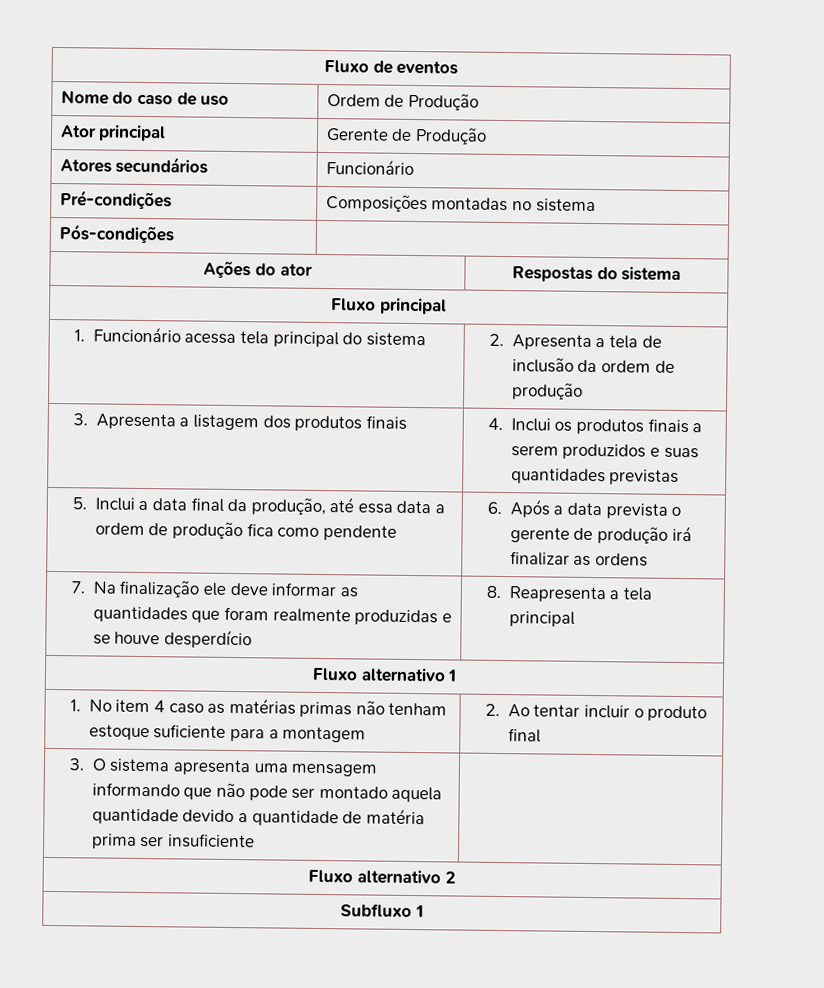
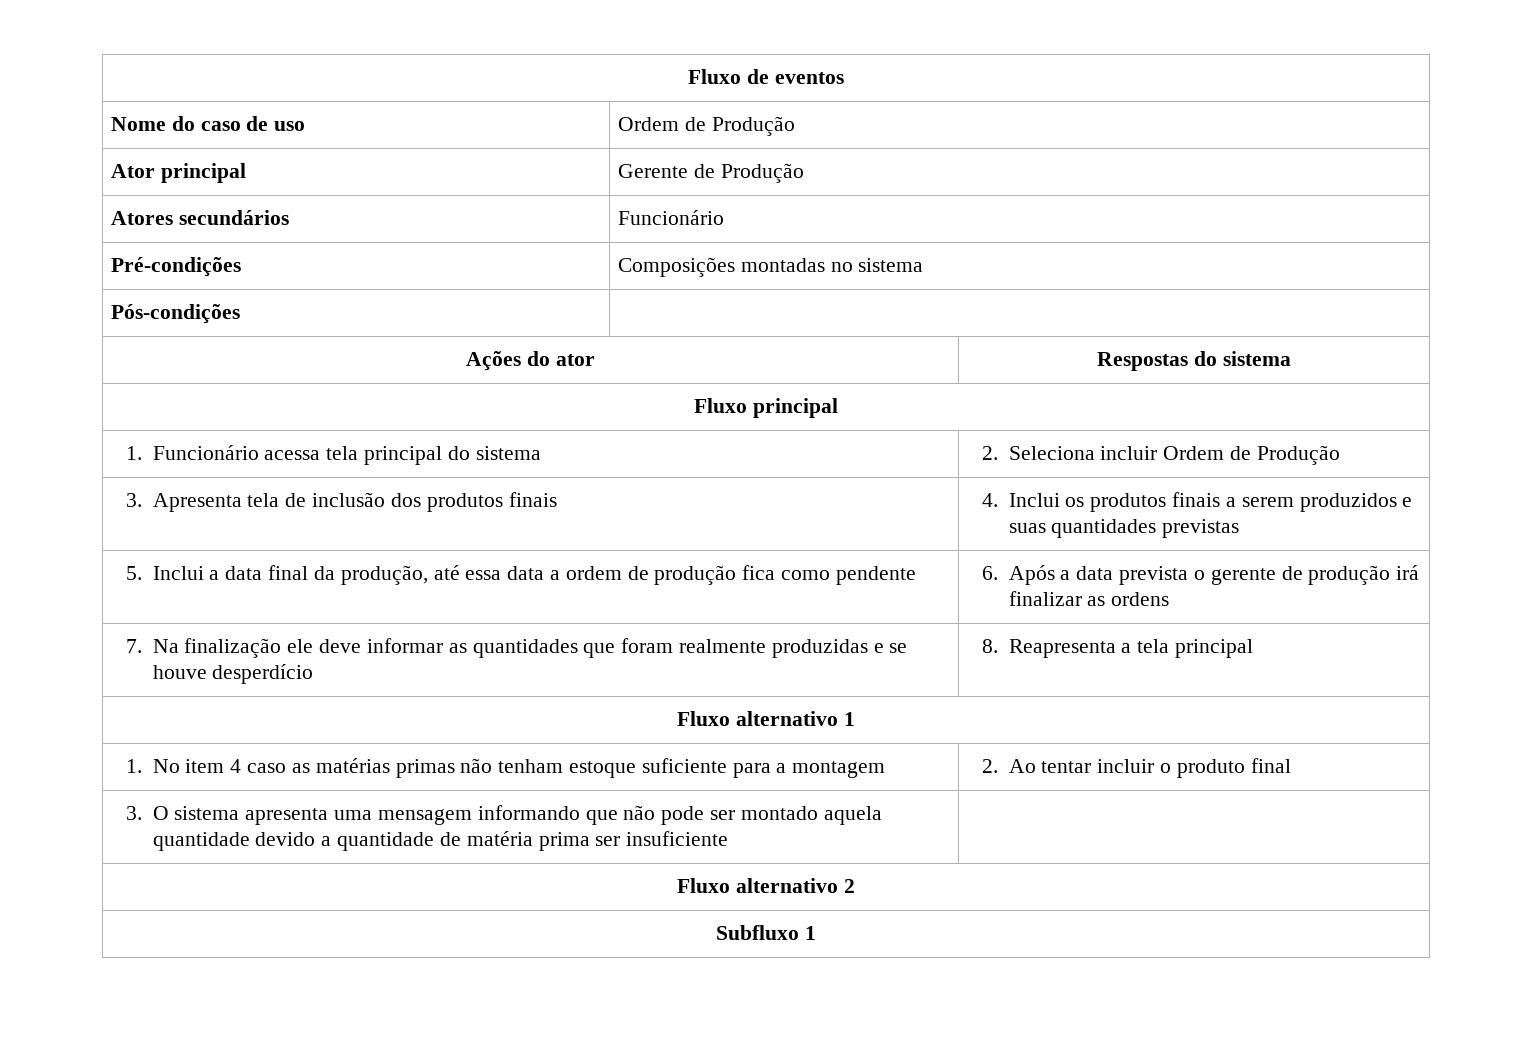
[511,334,662,350] [511,357,675,373] [511,382,583,400] [73,413,259,431] Apresenta a tela de inclusão da ordem de produção // 3. Apresenta a listagem -> [1008,445,1340,465] [125,492,386,512] Seleciona incluir Ordem de Produção // 3. Apresenta tela de inclusão

